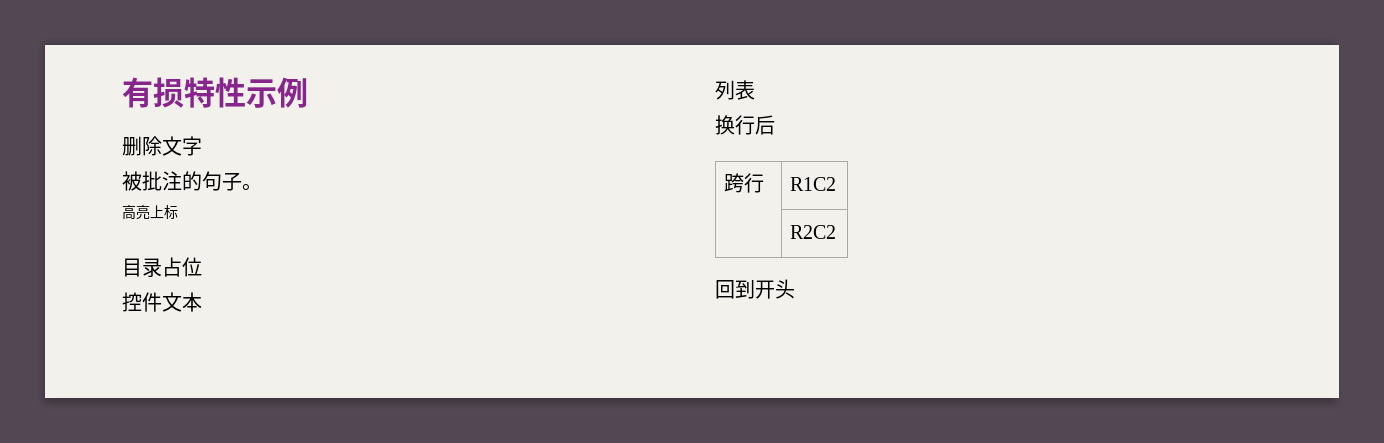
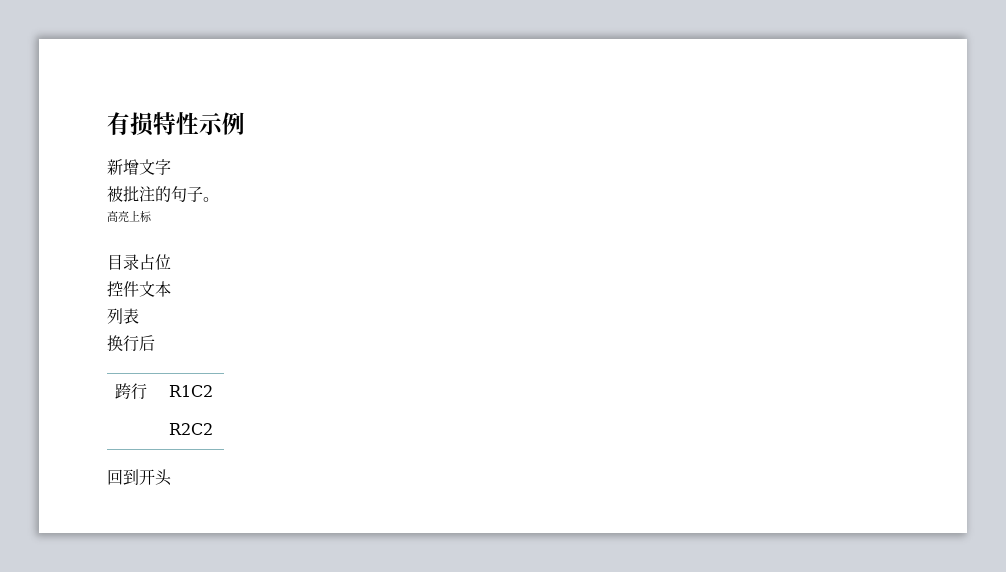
[122,136,162,156] 删除 -> [107,159,139,175] 新增

